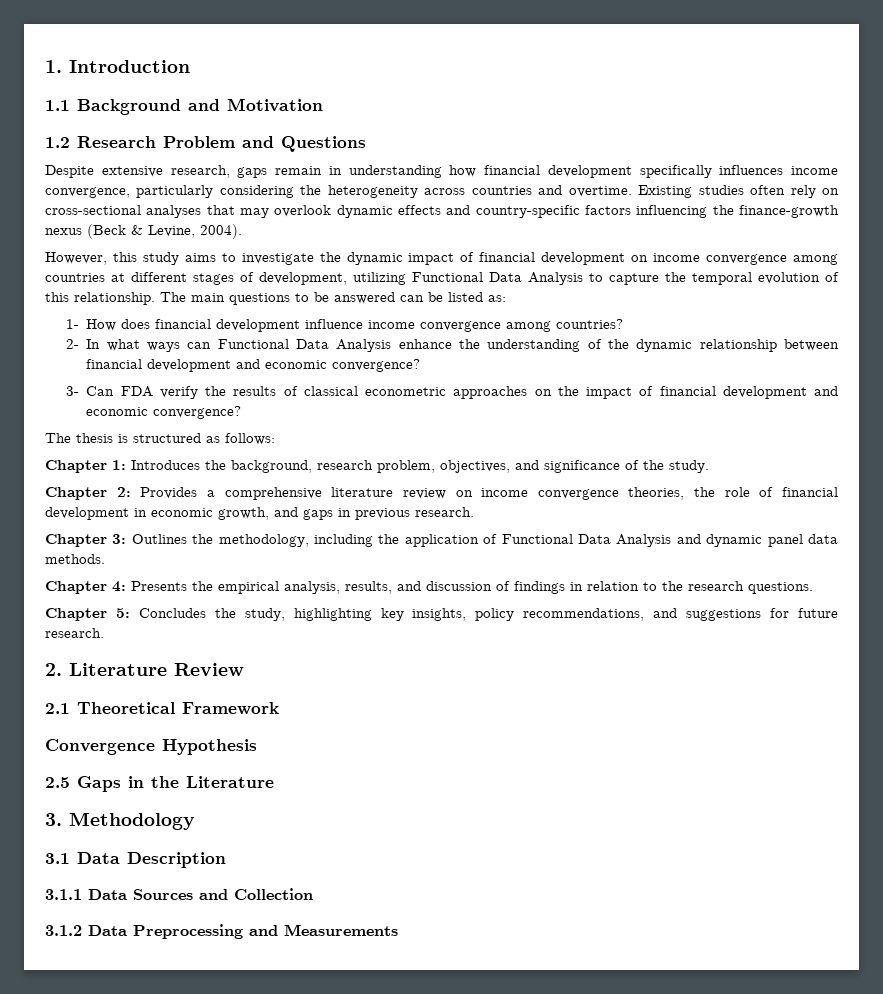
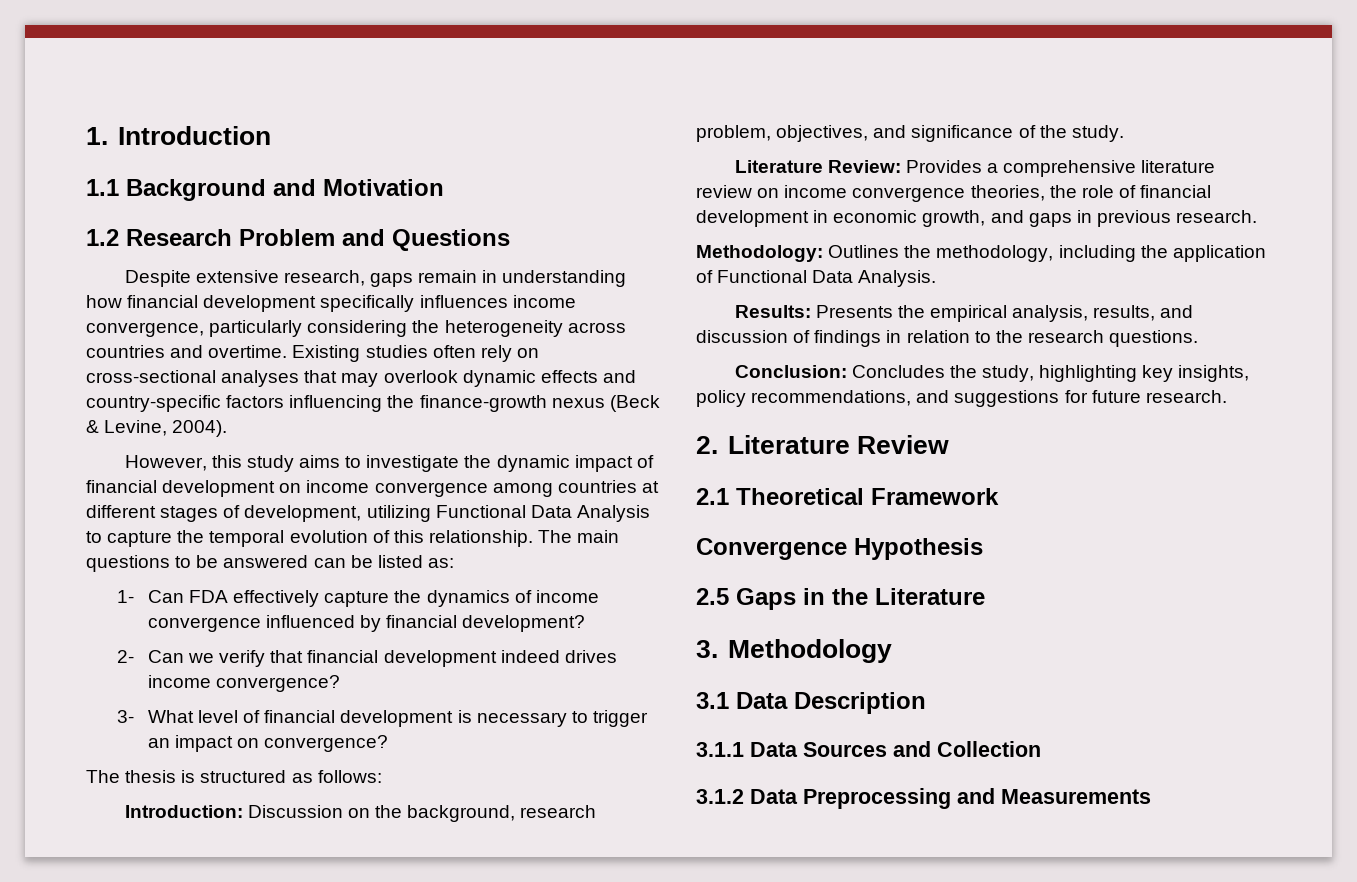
[86,319,624,332] [65,339,839,352] [86,359,421,372] [65,386,839,399] [86,407,149,416] How does financial development influence income convergence among countries? // 2- In what ways can Functional Data Analysis enhance the understanding of the dynamic relationship between financial development and economic convergence? // 3- Can FDA verify the results of classical econometric approaches on the impact of financial development and economic -> [147,590,599,607] [147,615,586,632] [116,650,617,667] [147,675,340,692] [116,710,648,727] [147,735,260,752] Can FDA effectively capture the dynamics of income convergence influenced by financial development? // 2- Can we verify that financial development indeed drives income convergence? // 3- What level of financial development is necessary to trigger an impact on
[45,460,200,473] Chapter 1: Introduces -> [124,805,370,818] Introduction: Discussion on
[45,487,131,500] Chapter 2: -> [734,160,901,173] Literature Review:
[45,534,127,547] Chapter 3: -> [696,245,823,262] Methodology:
[616,534,838,547] [45,554,105,564] [45,581,126,594] Analysis and dynamic panel data methods. // Chapter 4: -> [858,270,937,287] [734,305,811,318] Analysis. // Results:
[45,608,130,621] Chapter 5: -> [734,365,847,378] Conclusion:

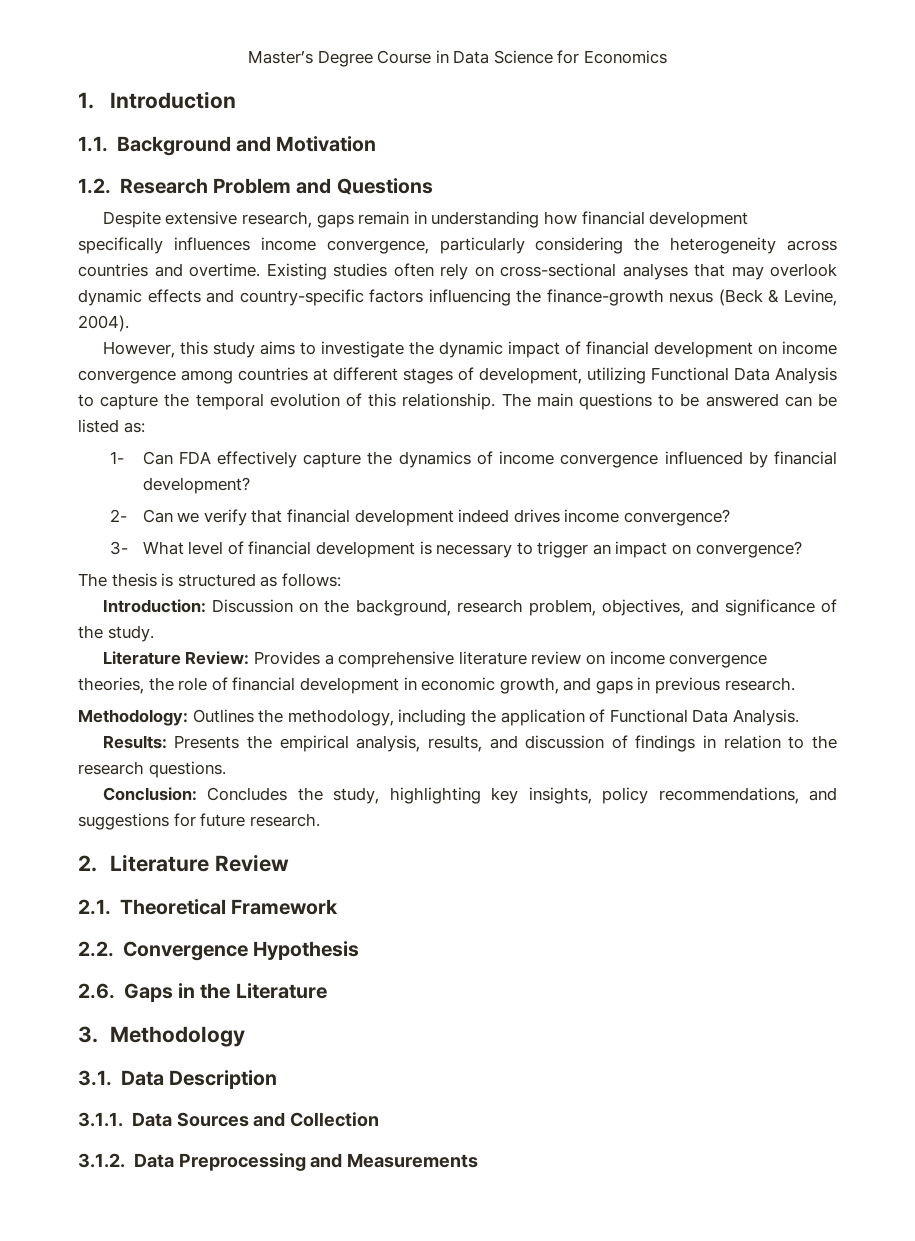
(86, 136) none -> [247,50,668,67] Master’s Degree Course in Data Science for Economics //
[86,179,119,196] 1.1 -> [78,136,108,152] 1.1.
[86,229,119,246] 1.2 -> [78,178,111,194] 1.2.
[696,488,729,505] 2.1 -> [78,899,111,915] 2.1.
(999, 496) none -> [78,941,114,957] 2.2.
[696,588,729,605] 2.5 -> [78,983,115,999] 2.6.
[696,692,729,709] 3.1 -> [78,1070,112,1086] 3.1.
[696,742,744,757] 3.1.1 -> [78,1112,123,1127] 3.1.1.
[696,789,744,804] 3.1.2 -> [78,1153,125,1168] 3.1.2.

